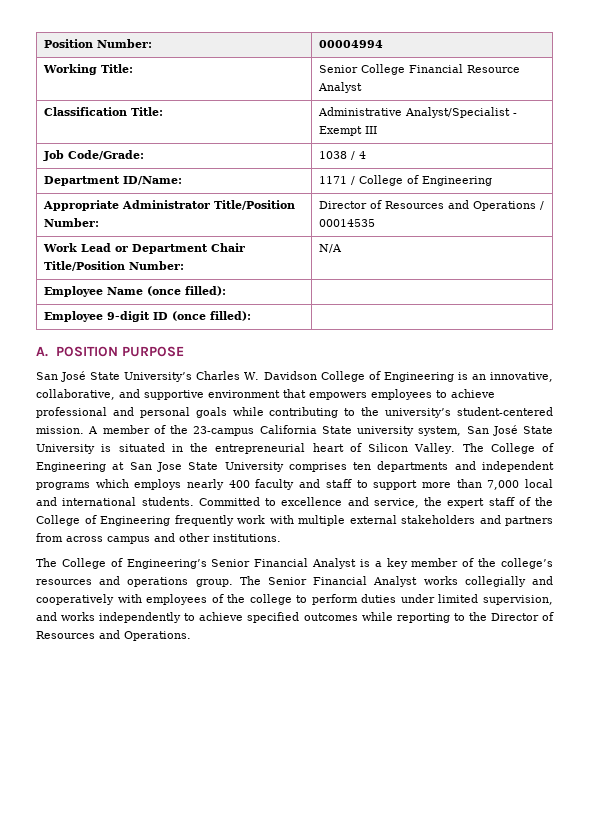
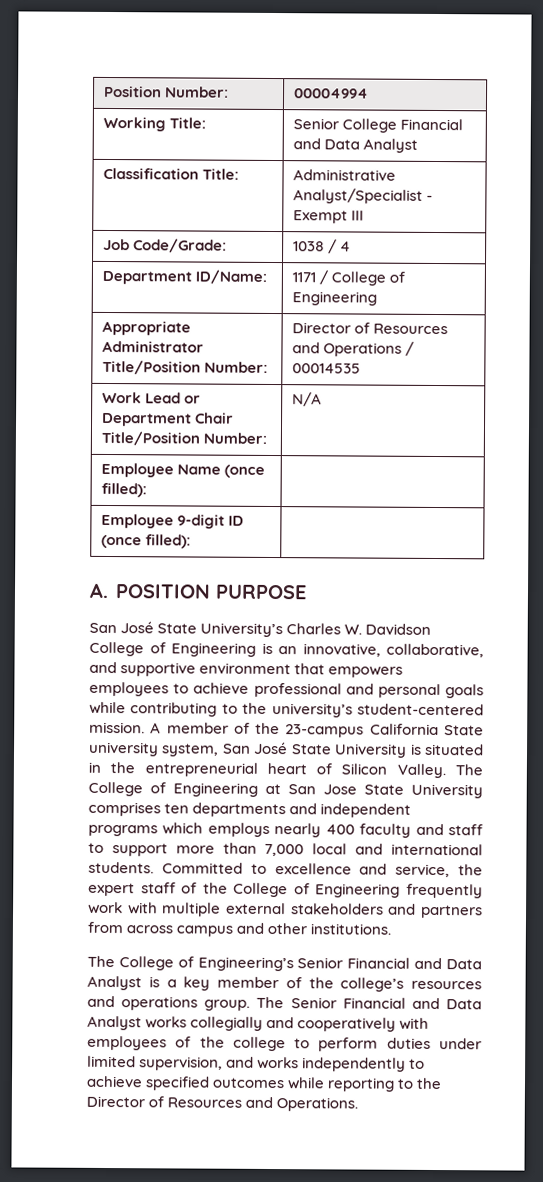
[467,65,521,73] Resource -> [293,138,361,150] and Data
(309, 562) none -> [414,957,483,970] and Data
(368, 580) none -> [411,997,482,1010] and Data

